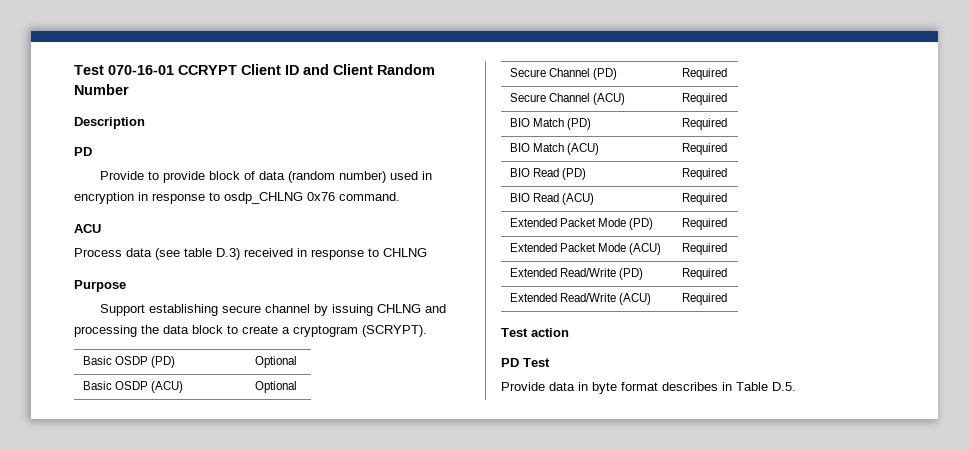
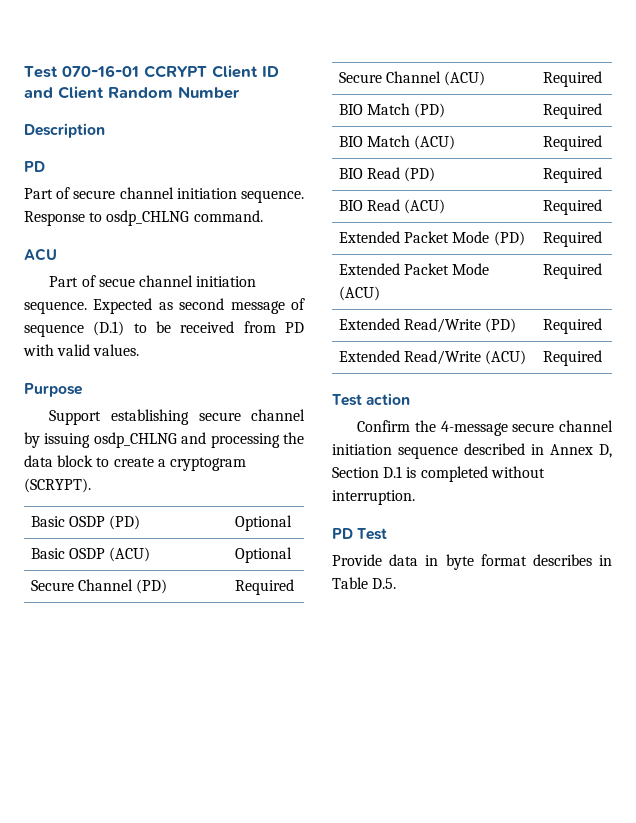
[100,171,433,183] [74,192,205,204] Provide to provide block of data (random number) used in encryption in response -> [24,187,304,203] [24,211,85,226] Part of secure channel initiation sequence. Response
[307,192,335,201] 0x76 -> (190, 218) none
[74,248,427,260] Process data (see table D.3) received in response to CHLNG -> [49,275,257,287] [24,298,305,314] [24,321,304,337] [23,344,140,356] Part of secue channel initiation sequence. Expected as second message of sequence (D.1) to be received from PD with valid values.
[377,304,422,313] CHLNG -> [93,432,177,448] osdp_CHLNG
(569, 332) none -> [357,420,613,436] [332,443,612,459] [332,466,545,482] [332,490,415,505] // Confirm the 4-message secure channel initiation sequence described in Annex D, Section D.1 is completed without interruption.

